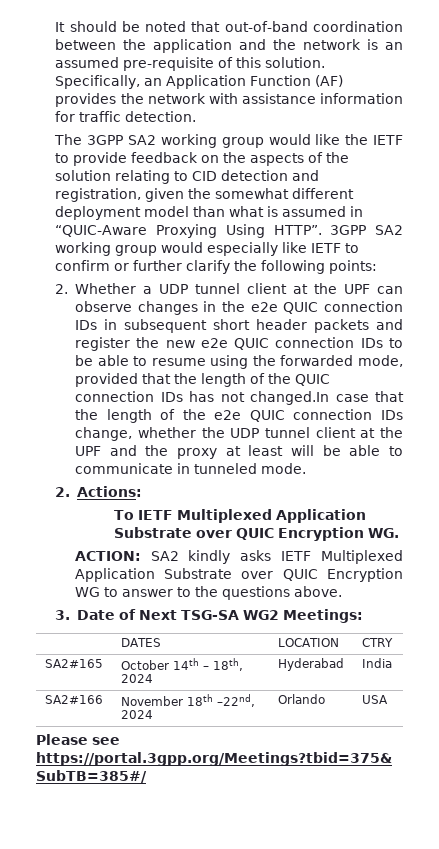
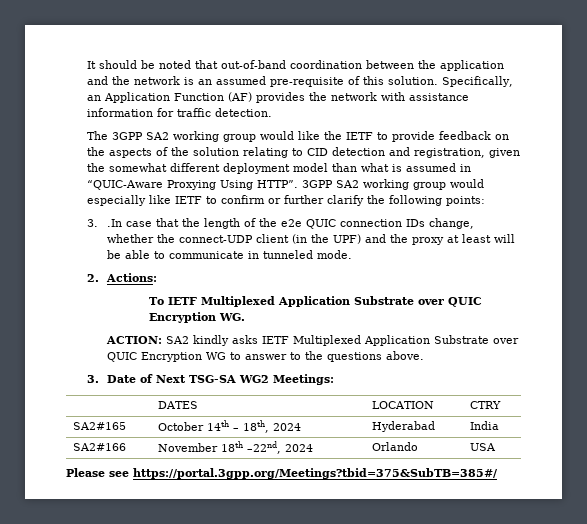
[55,283,403,294] [75,301,403,315] [75,319,403,333] [75,337,403,351] [75,355,403,369] [75,373,331,387] [75,391,330,405] 2. Whether a UDP tunnel client at the UPF can observe changes in the e2e QUIC connection IDs in subsequent short header packets and register the new e2e QUIC connection IDs to be able to resume using the forwarded mode, provided that the length of the QUIC connection IDs has not changed.In -> [86,219,123,227] 3. .In
[230,427,403,438] [75,446,102,456] UDP tunnel client at the UPF -> [179,234,362,244] connect-UDP client (in the UPF)

